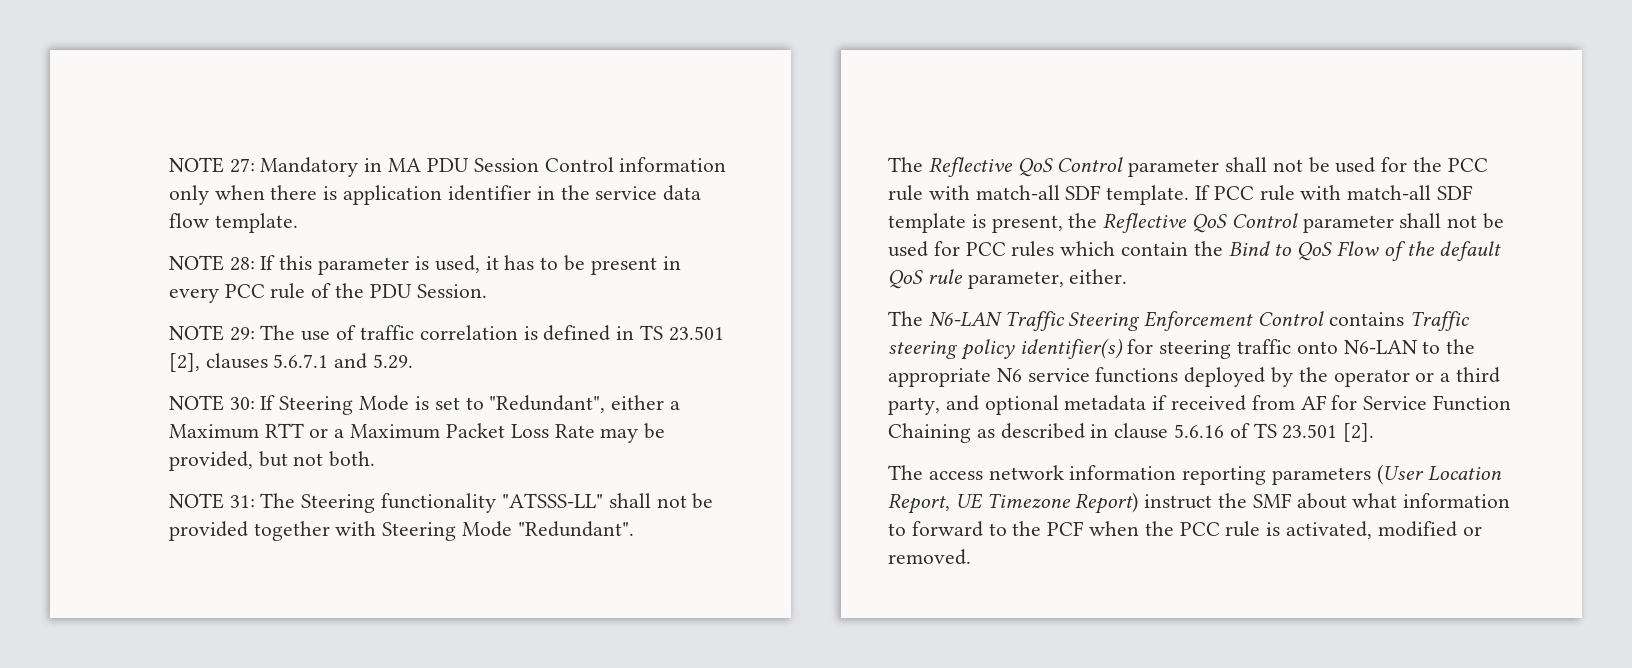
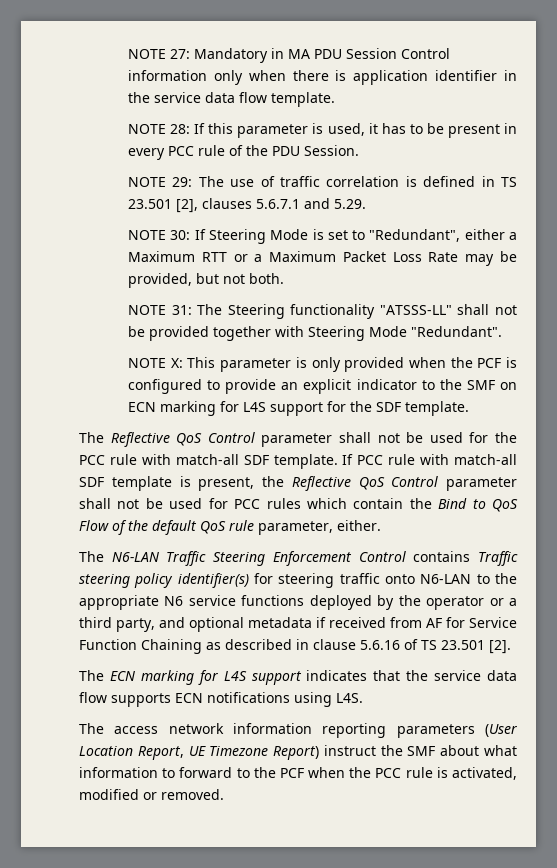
(634, 529) none -> [128,357,517,372] [128,379,517,394] [128,401,470,416] // NOTE X: This parameter is only provided when the PCF is configured to provide an explicit indicator to the SMF on ECN marking for L4S support for the SDF template.
(1375, 432) none -> [79,670,517,685] [79,692,363,707] // The ECN marking for L4S support indicates that the service data flow supports ECN notifications using L4S.

